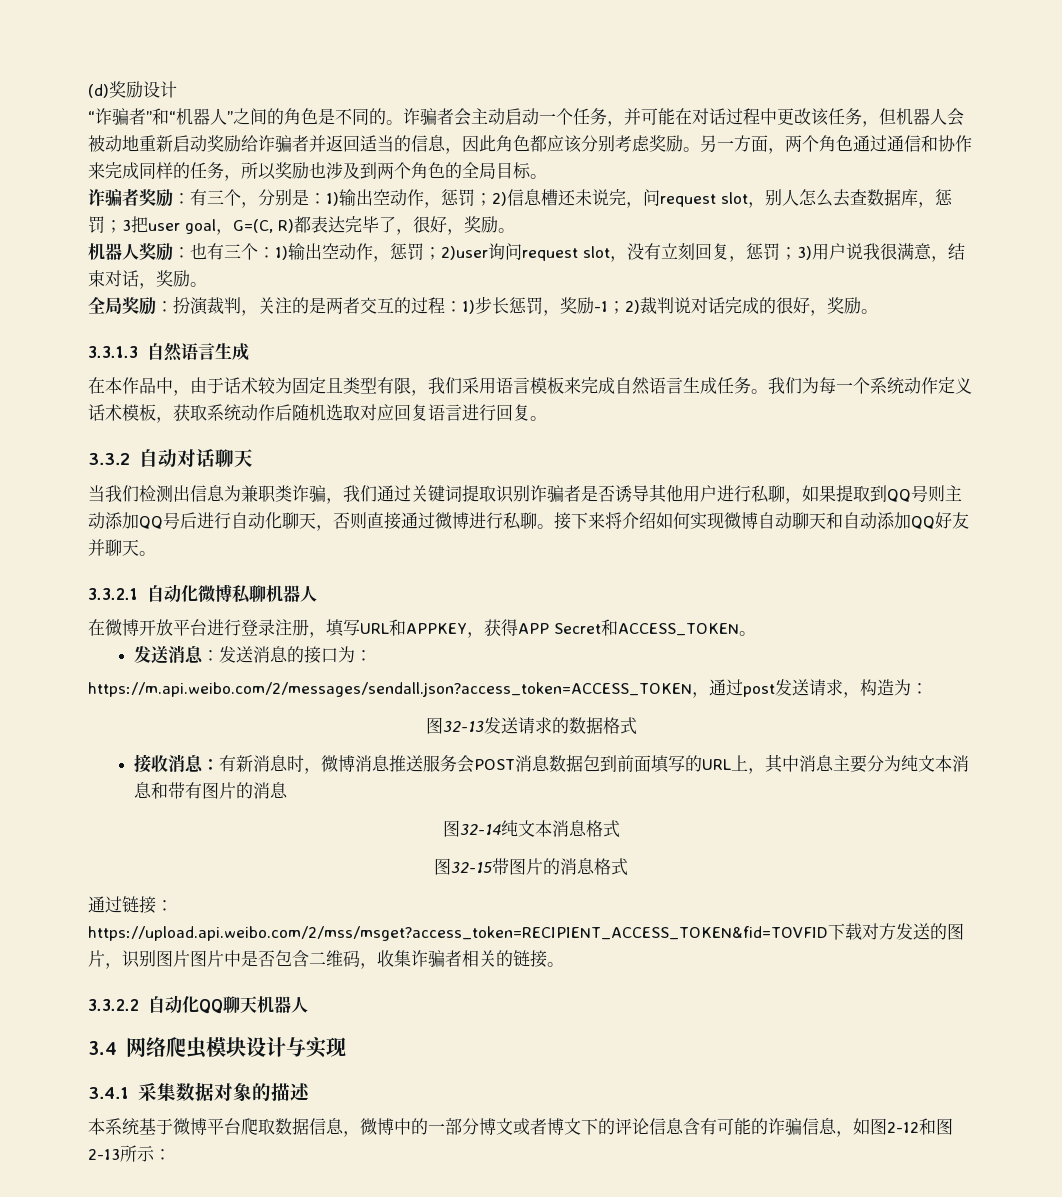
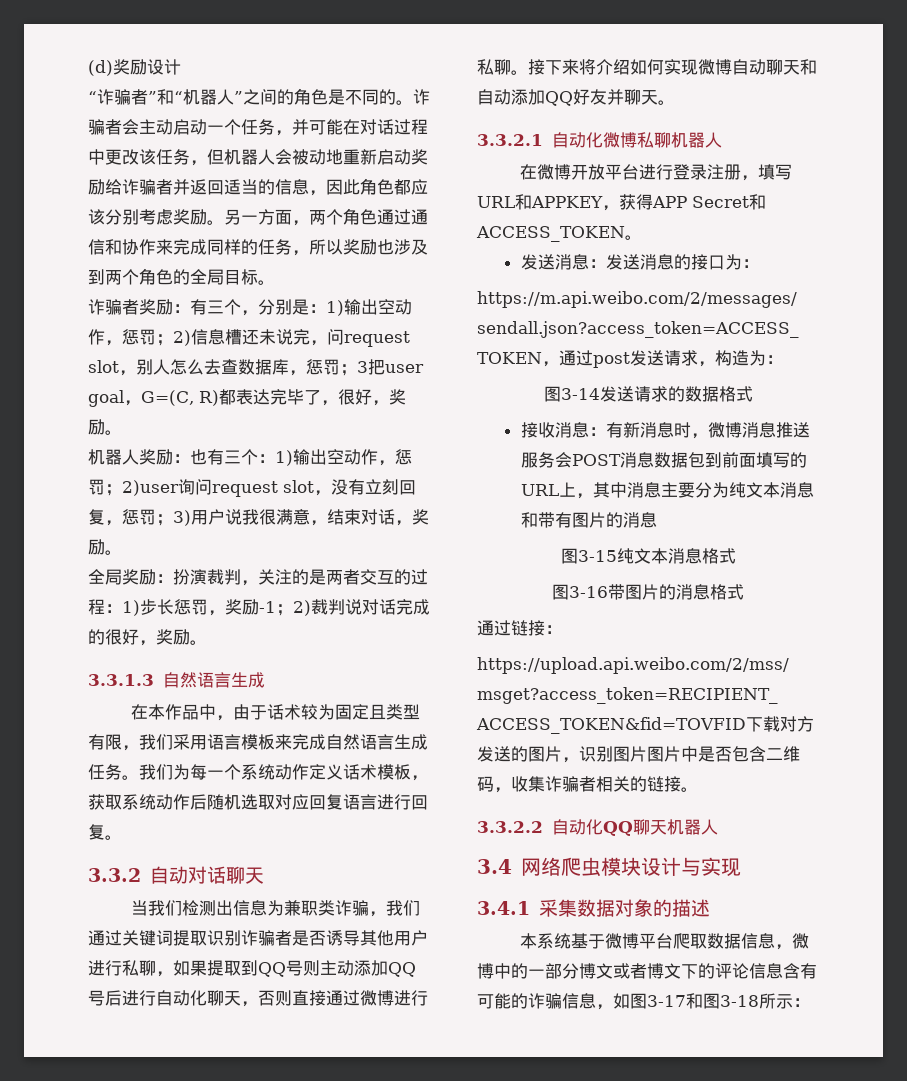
[442,721,484,732] 32-13 -> [560,388,600,400] 3-14
[459,824,501,835] 32-14 -> [577,550,617,562] 3-15
[451,862,492,873] 32-15 -> [569,586,608,598] 3-16
[887,1118,953,1135] [88,1149,120,1160] 2-12和图2-13 -> [647,993,759,1009] 3-17和图3-18

